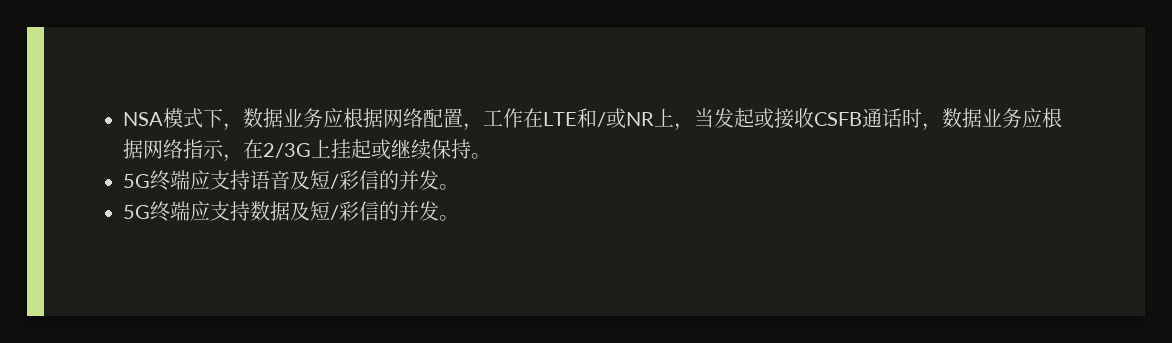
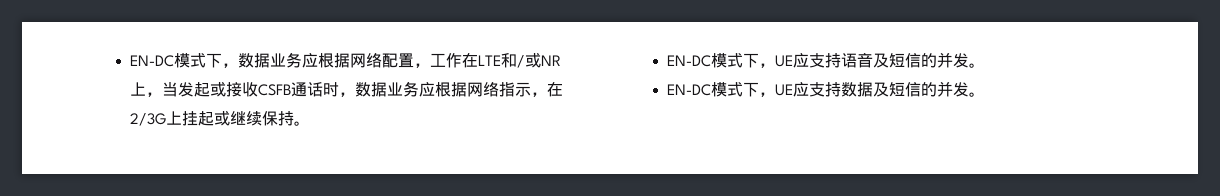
[123,112,164,126] NSA -> [130,55,175,67] EN-DC
[123,170,191,191] 5G终端 -> [667,53,794,68] EN-DC模式下，UE
[330,170,360,190] /彩 -> (906, 60) none
[123,201,191,222] 5G终端 -> [667,82,794,97] EN-DC模式下，UE
[330,201,360,221] /彩 -> (906, 89) none

